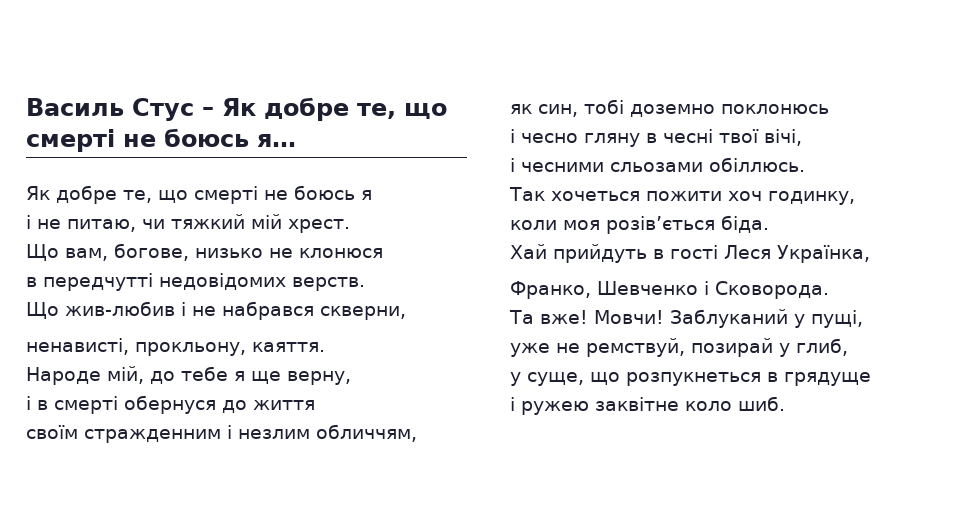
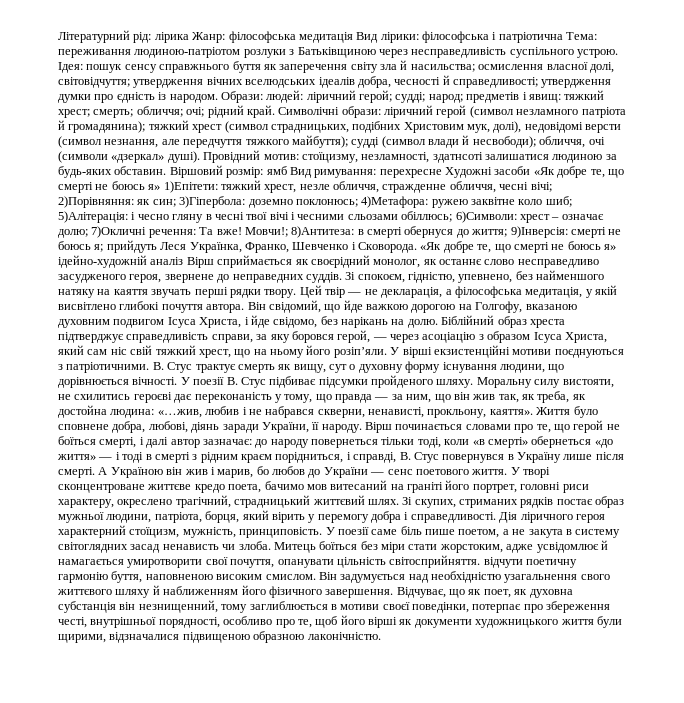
[26,97,447,121] [26,128,296,152] [26,185,372,204] [26,214,350,233] [26,243,383,261] [26,273,365,291] [26,301,175,319] Василь Стус – Як добре те, що смерті не боюсь я… // Як добре те, що смерті не боюсь я // і не питаю, чи тяжкий мій хрест. // Що вам, богове, низько не клонюся // в передчутті недовідомих верств. // Що жив-любив -> [58,30,598,43] [58,47,618,58] [58,60,614,73] [58,75,612,88] [58,90,605,103] [58,105,626,118] [58,120,622,133] [58,135,605,148] [58,150,617,163] [58,165,624,178] [58,180,552,193] [58,196,572,208] [58,211,604,223] [58,226,622,238] [58,240,616,253] [58,255,599,268] [58,270,605,283] [58,285,617,298] [58,300,577,313] [58,315,565,328] [58,330,607,343] [58,345,624,358] [58,361,565,373] [58,375,614,388] [58,391,586,403] [58,405,240,418] Літературний рід: лірика Жанр: філософська медитація Вид лірики: філософська і патріотична Тема: переживання людиною-патріотом розлуки з Батьківщиною через несправедливість суспільного устрою. Ідея: пошук сенсу справжнього буття як заперечення світу зла й насильства; осмислення власної долі, світовідчуття; утвердження вічних вселюдських ідеалів добра, чесності й справедливості; утвердження думки про єдність із народом. Образи: людей: ліричний герой; судді; народ; предметів і явищ: тяжкий хрест; смерть; обличчя; очі; рідний край. Символічні образи: ліричний герой (символ незламного патріота й громадянина); тяжкий хрест (символ страдницьких, подібних Христовим мук, долі), недовідомі версти (символ незнання, але передчуття тяжкого майбуття); судді (символ влади й несвободи); обличчя, очі (символи «дзеркал» душі). Провідний мотив: стоїцизму, незламності, здатнсоті залишатися людиною за будь-яких обставин. Віршовий розмір: ямб Вид римування: перехресне Художні засоби «Як добре те, що смерті не боюсь я» 1)Епітети: тяжкий хрест, незле обличчя, стражденне обличчя, чесні вічі; 2)Порівняння: як син; 3)Гіпербола: доземно поклонюсь; 4)Метафора: ружею заквітне коло шиб; 5)Алітерація: і чесно гляну в чесні твої вічі і чесними сльозами обіллюсь; 6)Символи: хрест – означає долю; 7)Окличні речення: Та вже! Мовчи!; 8)Антитеза: в смерті обернуся до життя; 9)Інверсія: смерті не боюсь я; прийдуть Леся Українка, Франко, Шевченко і Сковорода. «Як добре те, що смерті не боюсь я» ідейно-художній аналіз Вірш сприймається як своєрідний монолог, як останнє слово несправедливо засудженого героя, звернене до неправедних суддів. Зі спокоєм, гідністю, упевнено, без найменшого натяку на каяття звучать перші рядки твору. Цей твір — не декларація, а філософська медитація, у якій висвітлено глибокі почуття автора. Він свідомий, що йде важкою дорогою на Голгофу, вказаною духовним подвигом Ісуса Христа, і йде свідомо, без нарікань на долю. Біблійний образ хреста підтверджує справедливість справи, за яку боровся герой, — через асоціацію з образом Ісуса Христа, який сам ніс свій тяжкий хрест, що на ньому його розіп’яли. У вірші екзистенційні мотиви поєднуються з патріотичними. В. Стус трактує смерть як вищу, сут о духовну форму існування людини, що дорівнюється вічності. У поезії В. Стус підбиває підсумки пройденого шляху. Моральну силу вистояти, не схилитись героєві дає переконаність у тому, що правда — за ним, що він жив так, як треба, як достойна людина: «…жив, любив
(406, 313) // -> (365, 413) none
[252,342,325,352] [26,366,351,385] [26,395,315,414] [26,424,417,443] [510,99,829,117] [510,129,802,147] [510,157,805,172] [509,187,855,205] [510,215,769,234] [510,244,870,263] [510,281,829,299] [509,309,863,328] [510,338,848,357] [510,372,871,386] [510,396,785,415] каяття. // Народе мій, до тебе я ще верну, // і в смерті обернуся до життя // своїм стражденним і незлим обличчям, // як син, тобі доземно поклонюсь // і чесно гляну в чесні твої вічі, // і чесними сльозами обіллюсь. // Так хочеться пожити хоч годинку, // коли моя розів’ється біда. // Хай прийдуть в гості Леся Українка, // Франко, Шевченко і Сковорода. // Та вже! Мовчи! Заблуканий у пущі, // уже не ремствуй, позирай у глиб, // у суще, що розпукнеться в грядуще // і ружею заквітне коло шиб. -> [489,406,598,418] [58,420,620,433] [58,436,613,448] [57,452,624,463] [58,466,550,478] [58,480,589,493] [58,495,625,508] [58,510,605,523] [58,525,621,538] [58,540,608,553] [58,555,577,568] [58,571,610,583] [57,585,573,598] [58,600,611,613] [58,615,622,628] [58,631,381,643] каяття». Життя було сповнене добра, любові, діянь заради України, її народу. Вірш починається словами про те, що герой не боїться смерті, і далі автор зазначає: до народу повернеться тільки тоді, коли «в смерті» обернеться «до життя» — і тоді в смерті з рідним краєм порідниться, і справді, В. Стус повернувся в Україну лише після смерті. А Україною він жив і марив, бо любов до України — сенс поетового життя. У творі сконцентроване життєве кредо поета, бачимо мов витесаний на граніті його портрет, головні риси характеру, окреслено трагічний, страдницький життєвий шлях. Зі скупих, стриманих рядків постає образ мужньої людини, патріота, борця, який вірить у перемогу добра і справедливості. Дія ліричного героя характерний стоїцизм, мужність, принциповість. У поезії саме біль пише поетом, а не закута в систему світоглядних засад ненависть чи злоба. Митець боїться без міри стати жорстоким, адже усвідомлює й намагається умиротворити свої почуття, опанувати цільність світосприйняття. відчути поетичну гармонію буття, наповненою високим смислом. Він задумується над необхідністю узагальнення свого життєвого шляху й наближенням його фізичного завершення. Відчуває, що як поет, як духовна субстанція він незнищенний, тому заглиблюється в мотиви своєї поведінки, потерпає про збереження честі, внутрішньої порядності, особливо про те, щоб його вірші як документи художницького життя були щирими, відзначалися підвищеною образною лаконічністю.

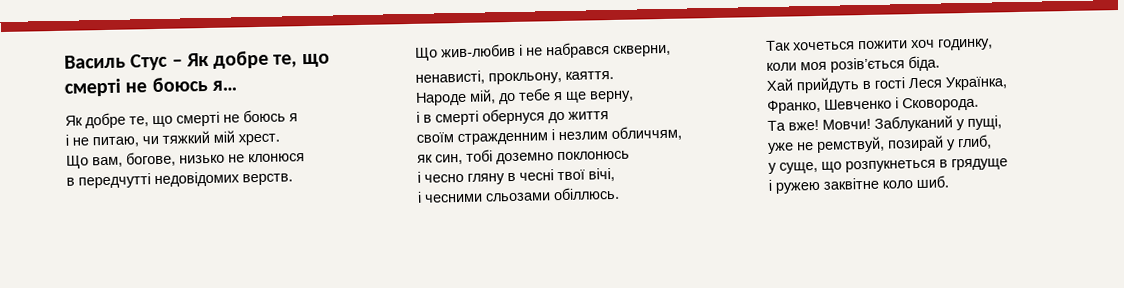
[58,30,598,43] [58,47,618,58] [58,60,614,73] [58,75,612,88] [58,90,605,103] [58,105,626,118] [58,120,622,133] [58,135,605,148] [58,150,617,163] [58,165,624,178] [58,180,552,193] [58,196,572,208] [58,211,128,223] Літературний рід: лірика Жанр: філософська медитація Вид лірики: філософська і патріотична Тема: переживання людиною-патріотом розлуки з Батьківщиною через несправедливість суспільного устрою. Ідея: пошук сенсу справжнього буття як заперечення світу зла й насильства; осмислення власної долі, світовідчуття; утвердження вічних вселюдських ідеалів добра, чесності й справедливості; утвердження думки про єдність із народом. Образи: людей: ліричний герой; судді; народ; предметів і явищ: тяжкий хрест; смерть; обличчя; очі; рідний край. Символічні образи: ліричний герой (символ незламного патріота й громадянина); тяжкий хрест (символ страдницьких, подібних Христовим мук, долі), недовідомі версти (символ незнання, але передчуття тяжкого майбуття); судді (символ влади й несвободи); обличчя, очі (символи «дзеркал» душі). Провідний мотив: стоїцизму, незламності, здатнсоті залишатися людиною за будь-яких обставин. Віршовий розмір: ямб Вид римування: перехресне Художні засоби «Як добре те, що смерті не боюсь я» 1)Епітети: тяжкий хрест, незле обличчя, стражденне обличчя, чесні вічі; 2)Порівняння: як син; 3)Гіпербола: доземно поклонюсь; 4)Метафора: ружею заквітне коло шиб; 5)Алітерація: -> [64,50,330,71] [64,76,237,97] [65,109,298,129] [65,130,280,148] [66,151,305,169] [66,171,293,189] [415,42,671,61] [415,70,614,85] [415,88,634,106] [416,108,609,126] [416,125,682,146] [417,149,630,165] Василь Стус – Як добре те, що смерті не боюсь я… // Як добре те, що смерті не боюсь я // і не питаю, чи тяжкий мій хрест. // Що вам, богове, низько не клонюся // в передчутті недовідомих верств. // Що жив-любив і не набрався скверни, // ненависті, прокльону, каяття. // Народе мій, до тебе я ще верну, // і в смерті обернуся до життя // своїм стражденним і незлим обличчям, // як син, тобі доземно поклонюсь //
[269,212,289,220] вічі -> [588,167,615,182] вічі, //
[401,211,604,223] [58,226,622,238] [58,240,157,253] обіллюсь; 6)Символи: хрест – означає долю; 7)Окличні речення: Та вже! Мовчи!; 8)Антитеза: в смерті обернуся до життя; 9)Інверсія: смерті не боюсь я; прийдуть -> [553,186,620,201] [766,38,993,51] [766,55,940,73] [766,77,905,94] обіллюсь. // Так хочеться пожити хоч годинку, // коли моя розів’ється біда. // Хай прийдуть в гості
(242, 247) none -> (1008, 83) //
[420,241,616,253] [58,255,599,268] [58,270,605,283] [58,285,617,298] [58,300,577,313] [58,315,565,328] [58,330,607,343] [58,345,624,358] [58,361,565,373] [58,375,614,388] [58,391,586,403] [58,405,598,418] [58,420,620,433] [58,436,613,448] [57,452,624,463] [58,466,550,478] [58,480,589,493] [58,495,625,508] [58,510,605,523] [58,525,621,538] [58,540,608,553] [58,555,577,568] [58,571,610,583] [57,585,573,598] [58,600,611,613] [58,615,622,628] [58,631,381,643] «Як добре те, що смерті не боюсь я» ідейно-художній аналіз Вірш сприймається як своєрідний монолог, як останнє слово несправедливо засудженого героя, звернене до неправедних суддів. Зі спокоєм, гідністю, упевнено, без найменшого натяку на каяття звучать перші рядки твору. Цей твір — не декларація, а філософська медитація, у якій висвітлено глибокі почуття автора. Він свідомий, що йде важкою дорогою на Голгофу, вказаною духовним подвигом Ісуса Христа, і йде свідомо, без нарікань на долю. Біблійний образ хреста підтверджує справедливість справи, за яку боровся герой, — через асоціацію з образом Ісуса Христа, який сам ніс свій тяжкий хрест, що на ньому його розіп’яли. У вірші екзистенційні мотиви поєднуються з патріотичними. В. Стус трактує смерть як вищу, сут о духовну форму існування людини, що дорівнюється вічності. У поезії В. Стус підбиває підсумки пройденого шляху. Моральну силу вистояти, не схилитись героєві дає переконаність у тому, що правда — за ним, що він жив так, як треба, як достойна людина: «…жив, любив і не набрався скверни, ненависті, прокльону, каяття». Життя було сповнене добра, любові, діянь заради України, її народу. Вірш починається словами про те, що герой не боїться смерті, і далі автор зазначає: до народу повернеться тільки тоді, коли «в смерті» обернеться «до життя» — і тоді в смерті з рідним краєм порідниться, і справді, В. Стус повернувся в Україну лише після смерті. А Україною він жив і марив, бо любов до України — сенс поетового життя. У творі сконцентроване життєве кредо поета, бачимо мов витесаний на граніті його портрет, головні риси характеру, окреслено трагічний, страдницький життєвий шлях. Зі скупих, стриманих рядків постає образ мужньої людини, патріота, борця, який вірить у перемогу добра і справедливості. Дія ліричного героя характерний стоїцизм, мужність, принциповість. У поезії саме біль пише поетом, а не закута в систему світоглядних засад ненависть чи злоба. Митець боїться без міри стати жорстоким, адже усвідомлює й намагається умиротворити свої почуття, опанувати цільність світосприйняття. відчути поетичну гармонію буття, наповненою високим смислом. Він задумується над необхідністю узагальнення свого життєвого шляху й наближенням його фізичного завершення. Відчуває, що як поет, як духовна субстанція він незнищенний, тому заглиблюється в мотиви своєї поведінки, потерпає про збереження честі, внутрішньої порядності, особливо про те, щоб його вірші як документи художницького життя були щирими, відзначалися підвищеною образною лаконічністю. -> [767,115,1002,132] [768,134,992,154] [768,158,1008,174] [768,175,949,194] // Та вже! Мовчи! Заблуканий у пущі, // уже не ремствуй, позирай у глиб, // у суще, що розпукнеться в грядуще // і ружею заквітне коло шиб.

